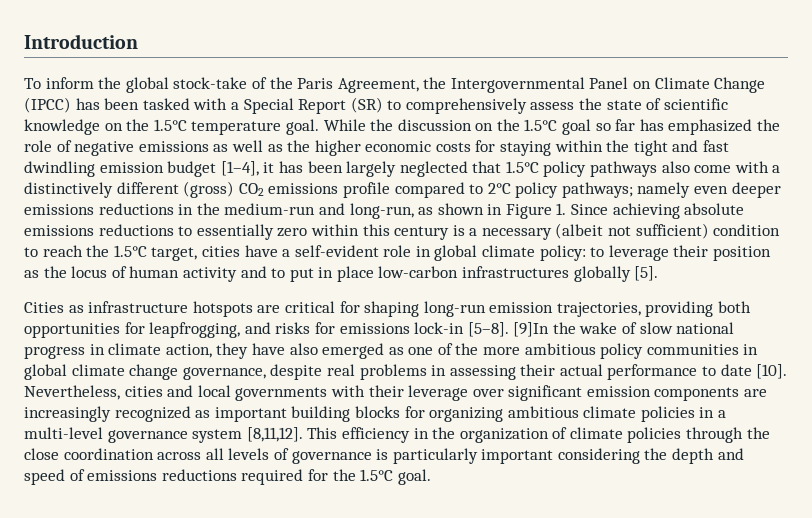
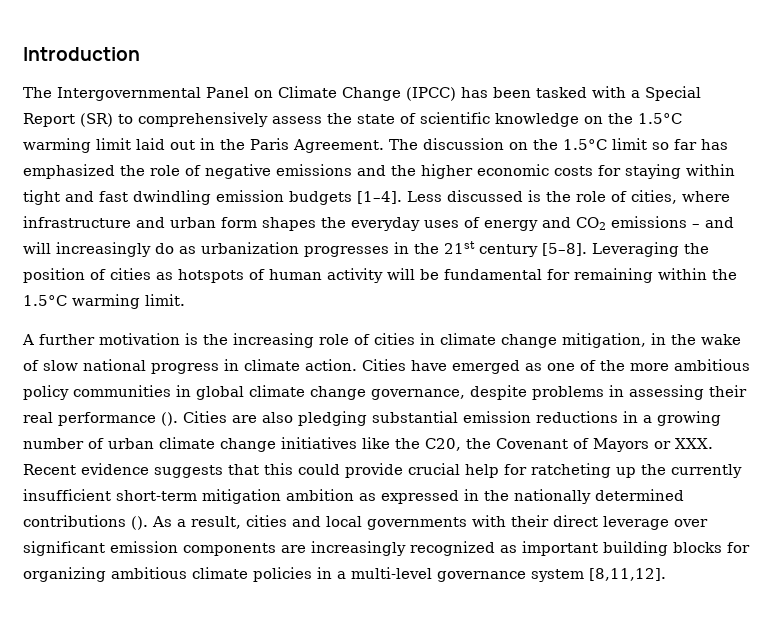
[24,77,447,93] To inform the global stock-take of the Paris Agreement, the -> [23,87,52,98] The
[191,119,394,135] temperature goal. While the -> [23,138,418,153] warming limit laid out in the Paris Agreement. The
[562,119,592,135] goal -> [612,138,647,150] limit
[213,140,283,152] as well as -> [357,165,386,176] and
[606,140,630,152] the -> (735, 170) none
[167,161,781,177] [24,181,781,198] [24,203,745,219] [24,223,781,240] [24,245,772,261] [24,266,659,282] [24,301,752,317] [24,322,550,338] budget [1–4], it has been largely neglected that 1.5°C policy pathways also come with a distinctively different (gross) CO2 emissions profile compared to 2°C policy pathways; namely even deeper emissions reductions in the medium-run and long-run, as shown in Figure 1. Since achieving absolute emissions reductions to essentially zero within this century is a necessary (albeit not sufficient) condition to reach the 1.5°C target, cities have a self-evident role in global climate policy: to leverage their position as the locus of human activity and to put in place low-carbon infrastructures globally [5]. // Cities as infrastructure hotspots are critical for shaping long-run emission trajectories, providing both opportunities for leapfrogging, and risks for emissions lock-in [5–8]. [9]In -> [289,190,730,205] [23,216,734,231] [23,241,709,257] [23,268,737,283] [23,294,185,309] [22,333,666,348] budgets [1–4]. Less discussed is the role of cities, where infrastructure and urban form shapes the everyday uses of energy and CO2 emissions – and will increasingly do as urbanization progresses in the 21st century [5–8]. Leveraging the position of cities as hotspots of human activity will be fundamental for remaining within the 1.5°C warming limit. // A further motivation is the increasing role of cities in climate change mitigation, in
[165,343,318,359] action, they have also -> [305,359,447,371] action. Cities have
[326,364,355,376] real -> (527, 392) none
[559,364,788,380] [24,385,120,400] actual performance to date [10]. Nevertheless, -> [23,411,721,426] [23,437,713,452] [23,463,742,478] [23,489,684,504] [23,515,241,530] real performance (). Cities are also pledging substantial emission reductions in a growing number of urban climate change initiatives like the C20, the Covenant of Mayors or XXX. Recent evidence suggests that this could provide crucial help for ratcheting up the currently insufficient short-term mitigation ambition as expressed in the nationally determined contributions (). As a result,
(404, 391) none -> [553,515,598,527] direct
[307,427,770,443] [24,448,744,464] [24,469,431,485] This efficiency in the organization of climate policies through the close coordination across all levels of governance is particularly important considering the depth and speed of emissions reductions required for the 1.5°C goal. -> (666, 574) none

